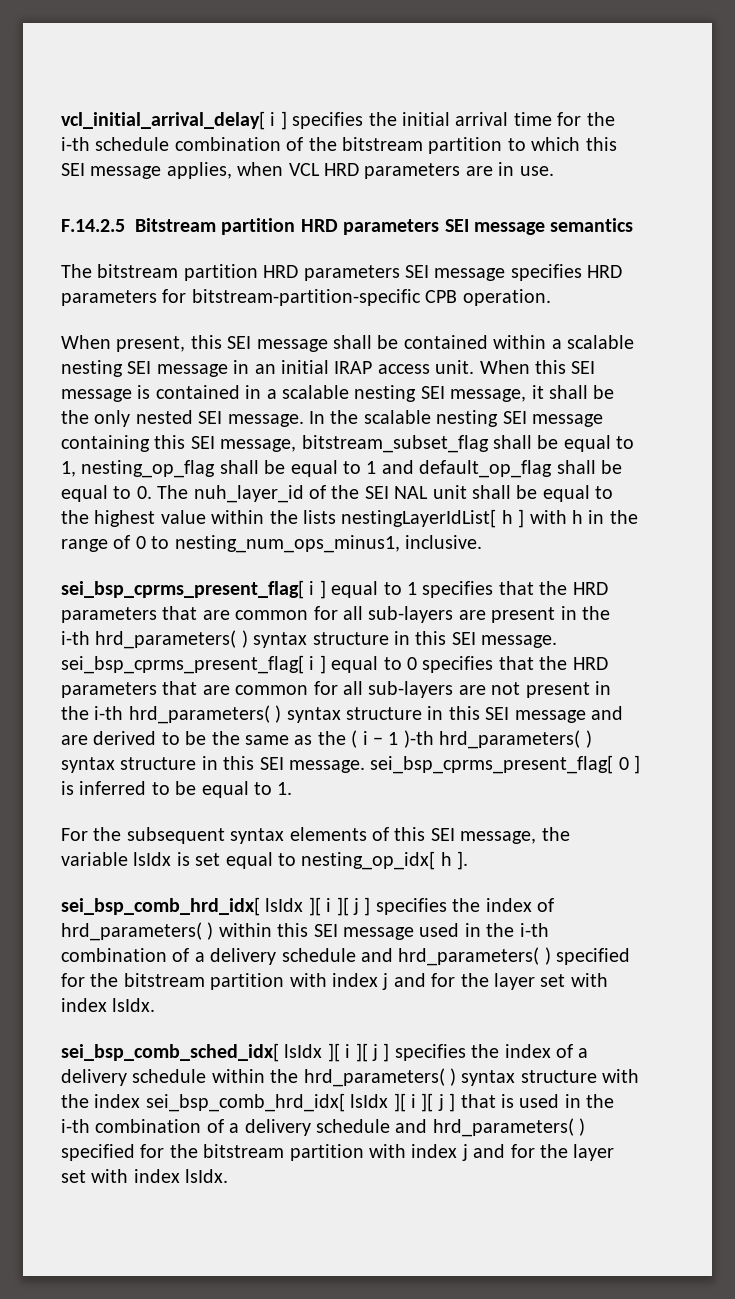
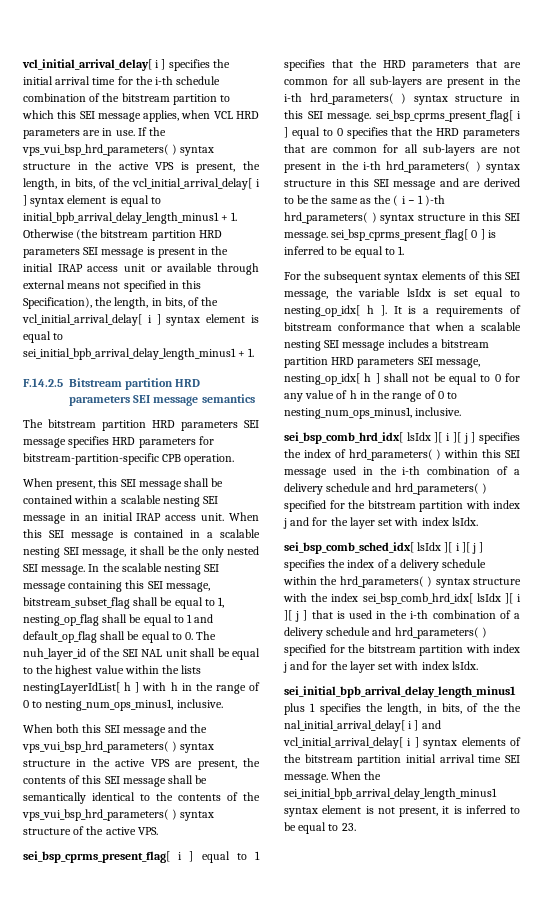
(554, 171) none -> [137,127,167,136] [22,144,215,156] [23,161,260,173] [23,178,260,190] [23,195,162,207] [23,212,238,224] [23,229,222,241] [23,246,229,258] [23,263,259,275] [23,280,202,292] [23,297,219,309] [22,314,259,326] [23,331,64,343] [23,348,255,360] If the vps_vui_bsp_hrd_parameters( ) syntax structure in the active VPS is present, the length, in bits, of the vcl_initial_arrival_delay[ i ] syntax element is equal to initial_bpb_arrival_delay_length_minus1 + 1. Otherwise (the bitstream partition HRD parameters SEI message is present in the initial IRAP access unit or available through external means not specified in this Specification), the length, in bits, of the vcl_initial_arrival_delay[ i ] syntax element is equal to sei_initial_bpb_arrival_delay_length_minus1 + 1.
(482, 542) none -> [23,724,208,736] [22,741,215,753] [23,758,260,770] [23,775,208,787] [23,792,260,804] [22,809,215,821] [23,826,158,835] // When both this SEI message and the vps_vui_bsp_hrd_parameters( ) syntax structure in the active VPS are present, the contents of this SEI message shall be semantically identical to the contents of the vps_vui_bsp_hrd_parameters( ) syntax structure of the active VPS.
(469, 860) none -> [393,305,521,317] [284,322,521,331] [284,339,490,351] [284,357,480,368] [284,373,520,385] [284,390,458,402] [284,407,462,419] It is a requirements of bitstream conformance that when a scalable nesting SEI message includes a bitstream partition HRD parameters SEI message, nesting_op_idx[ h ] shall not be equal to 0 for any value of h in the range of 0 to nesting_num_ops_minus1, inclusive.
(229, 1176) none -> [284,686,516,698] [284,703,521,715] [284,720,441,732] [283,737,521,749] [284,754,520,766] [284,771,382,783] [284,788,497,800] [284,805,520,817] [284,822,356,834] // sei_initial_bpb_arrival_delay_length_minus1 plus 1 specifies the length, in bits, of the the nal_initial_arrival_delay[ i ] and vcl_initial_arrival_delay[ i ] syntax elements of the bitstream partition initial arrival time SEI message. When the sei_initial_bpb_arrival_delay_length_minus1 syntax element is not present, it is inferred to be equal to 23.

